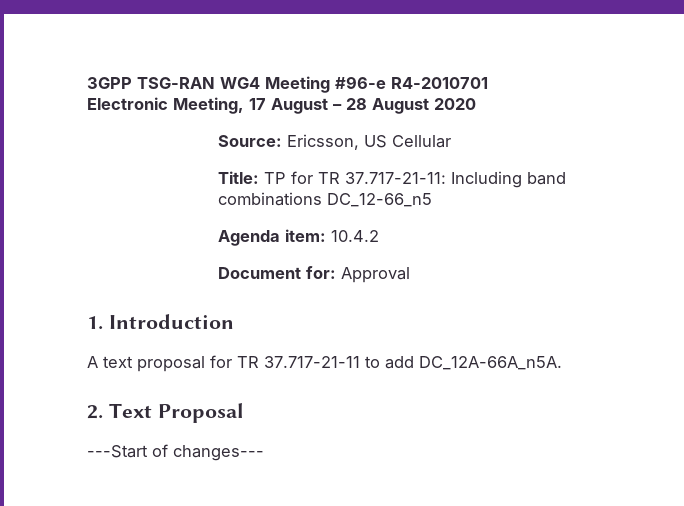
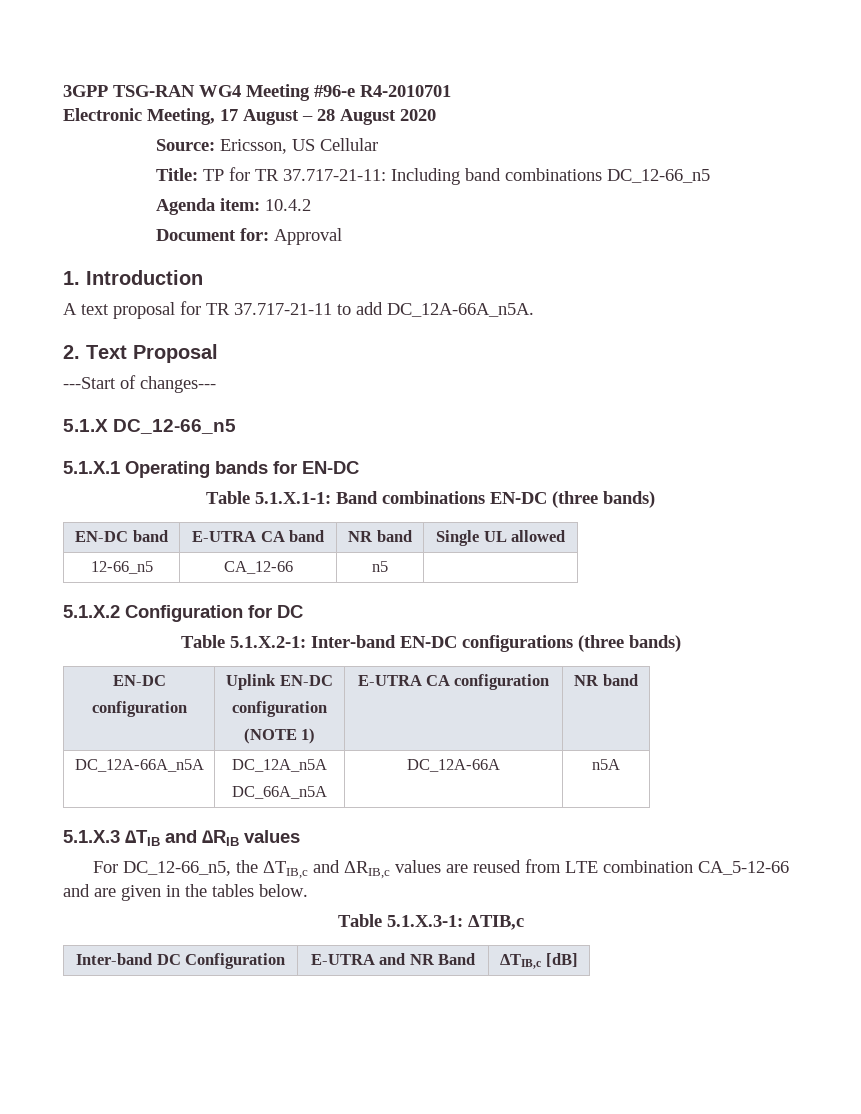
(264, 453) none -> [63,419,237,434] [63,461,359,478] [206,491,655,508] [75,530,168,542] [192,530,324,542] [348,530,412,542] [436,530,565,546] [90,561,153,574] [223,561,293,574] [372,561,389,572] [63,605,303,622] [180,635,681,652] [112,675,166,686] [91,701,187,717] [226,674,333,690] [232,701,327,717] [243,728,316,744] [357,674,550,690] [574,674,638,686] [74,759,204,772] [232,759,327,772] [232,786,327,799] [407,759,501,772] [592,759,620,770] [63,830,300,846] [93,859,790,879] [63,884,308,901] [337,914,524,930] [76,953,285,969] [310,953,476,965] [500,953,578,969] // 5.1.X DC_12-66_n5 // 5.1.X.1 Operating bands for EN-DC // Table 5.1.X.1-1: Band combinations EN-DC (three bands) // EN-DC band | E-UTRA CA band | NR band | Single UL allowed // 12-66_n5 | CA_12-66 | n5 | // 5.1.X.2 Configuration for DC // Table 5.1.X.2-1: Inter-band EN-DC configurations (three bands) // EN-DC // configuration | Uplink EN-DC // configuration // (NOTE 1) | E-UTRA CA configuration | NR band // DC_12A-66A_n5A | DC_12A_n5A // DC_66A_n5A | DC_12A-66A | n5A // 5.1.X.3 ∆TIB and ∆RIB values // For DC_12-66_n5, the ΔTIB,c and ΔRIB,c values are reused from LTE combination CA_5-12-66 and are given in the tables below. // Table 5.1.X.3-1: ΔTIB,c // Inter-band DC Configuration | E-UTRA and NR Band | ΔTIB,c [dB]

